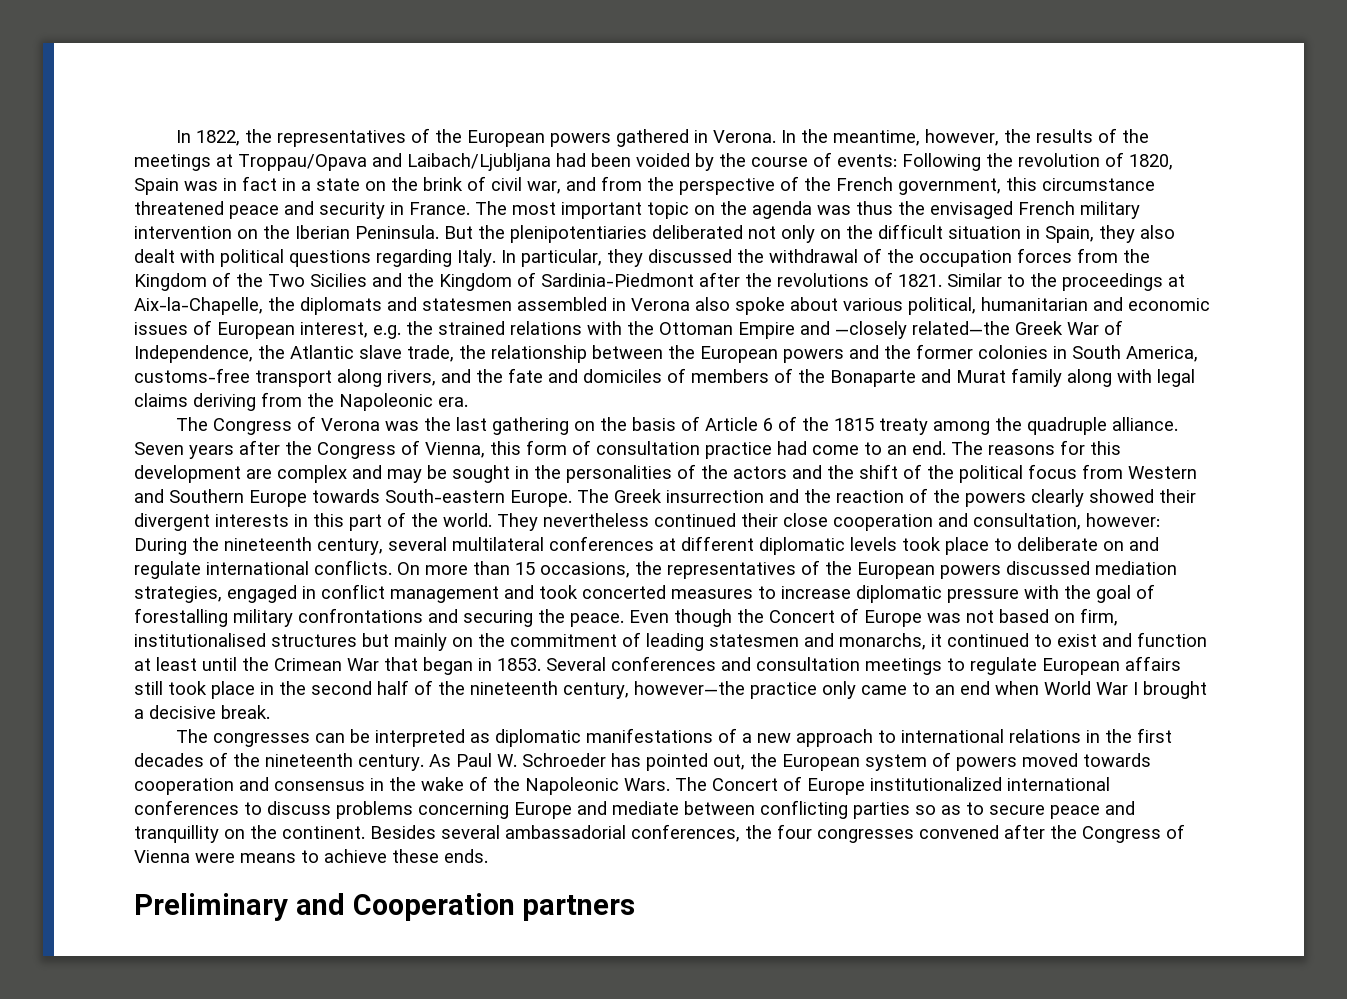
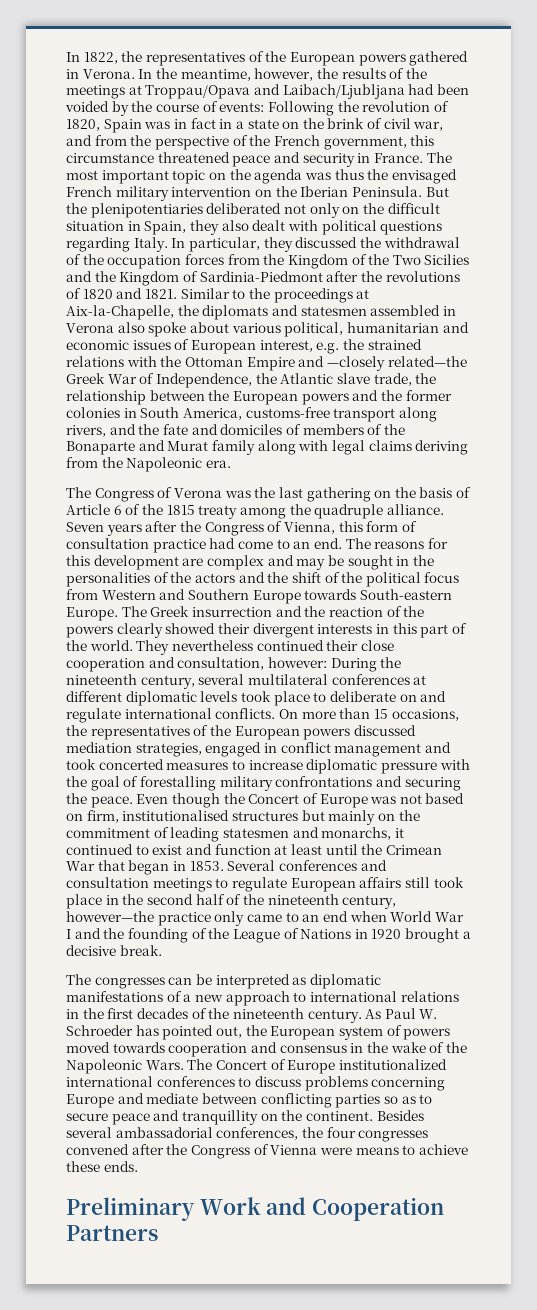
(893, 279) none -> [82,288,143,299] 1820 and
(1138, 688) none -> [74,928,402,943] and the founding of the League of Nations in 1920
(288, 907) none -> [199,1197,261,1215] Work
[522,895,636,921] partners -> [66,1225,158,1241] Partners

